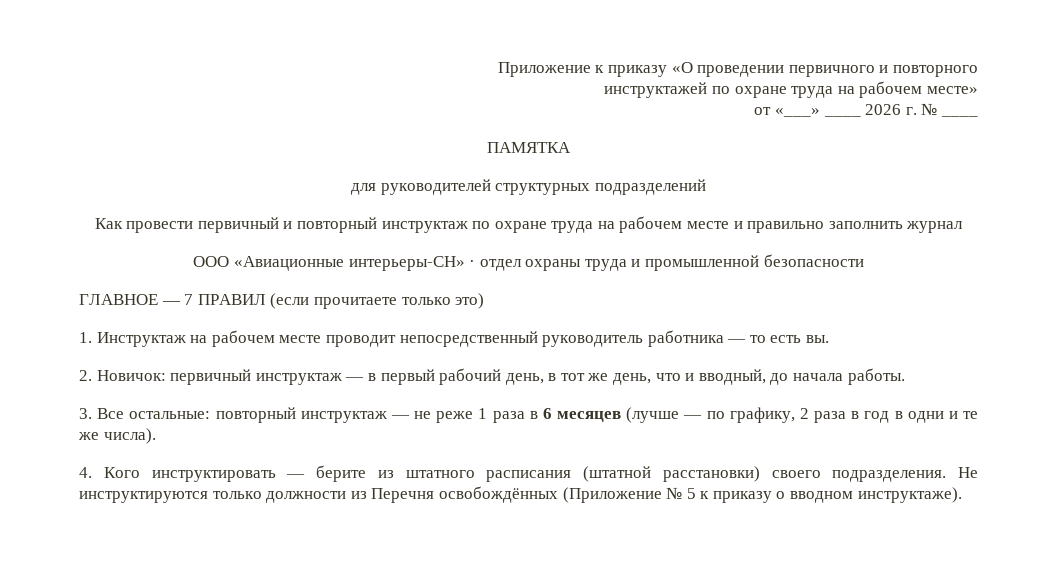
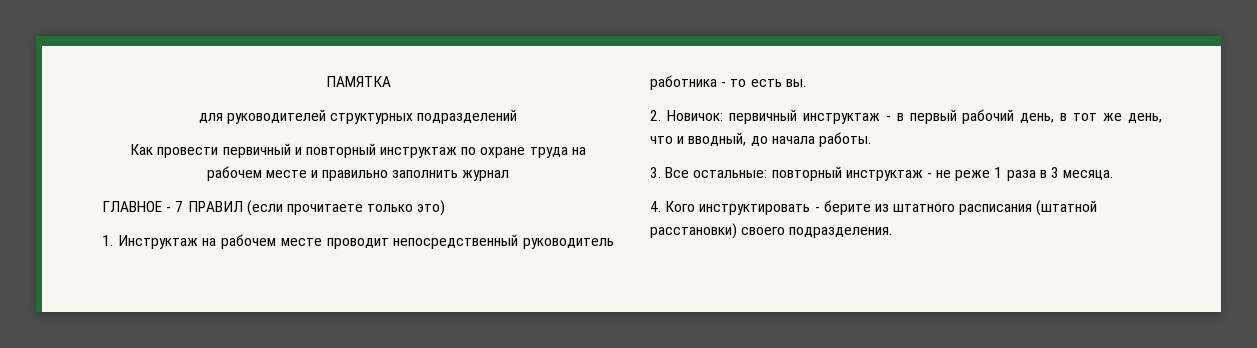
[497,62,979,77] [604,81,979,98] [754,107,861,117] [865,103,938,115] [941,115,979,117] Приложение к приказу «О проведении первичного и повторного // инструктажей по охране труда на рабочем месте» // от «___» ____ 2026 г. № ____ // -> (325, 81) none
[193,254,864,271] // ООО «Авиационные интерьеры-СН» · отдел охраны труда и промышленной безопасности -> (510, 175) none
[161,301,181,305] — -> [166,207,172,212] -
[727,339,747,343] — -> [721,82,727,87] -
[345,377,365,381] — -> [885,116,891,121] -
[390,415,410,419] — -> [926,173,932,178] -
[542,407,978,423] [78,428,156,444] 6 месяцев (лучше — по графику, 2 раза в год в одни и те же числа). -> [1051,167,1114,180] 3 месяца.
[286,474,306,478] — -> [814,207,820,212] -
[958,467,978,478] [79,486,962,503] Не инструктируются только должности из Перечня освобождённых (Приложение № 5 к приказу о вводном инструктаже). -> (893, 232) none

